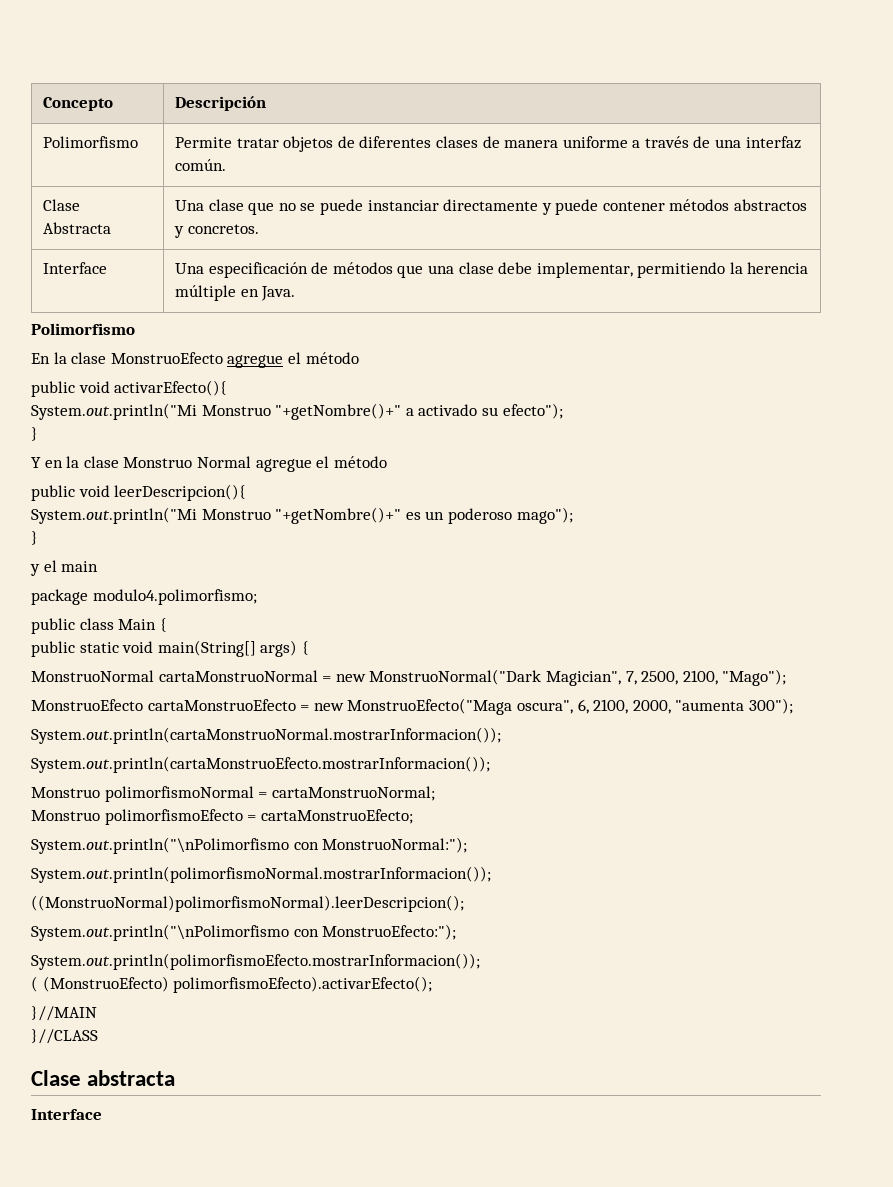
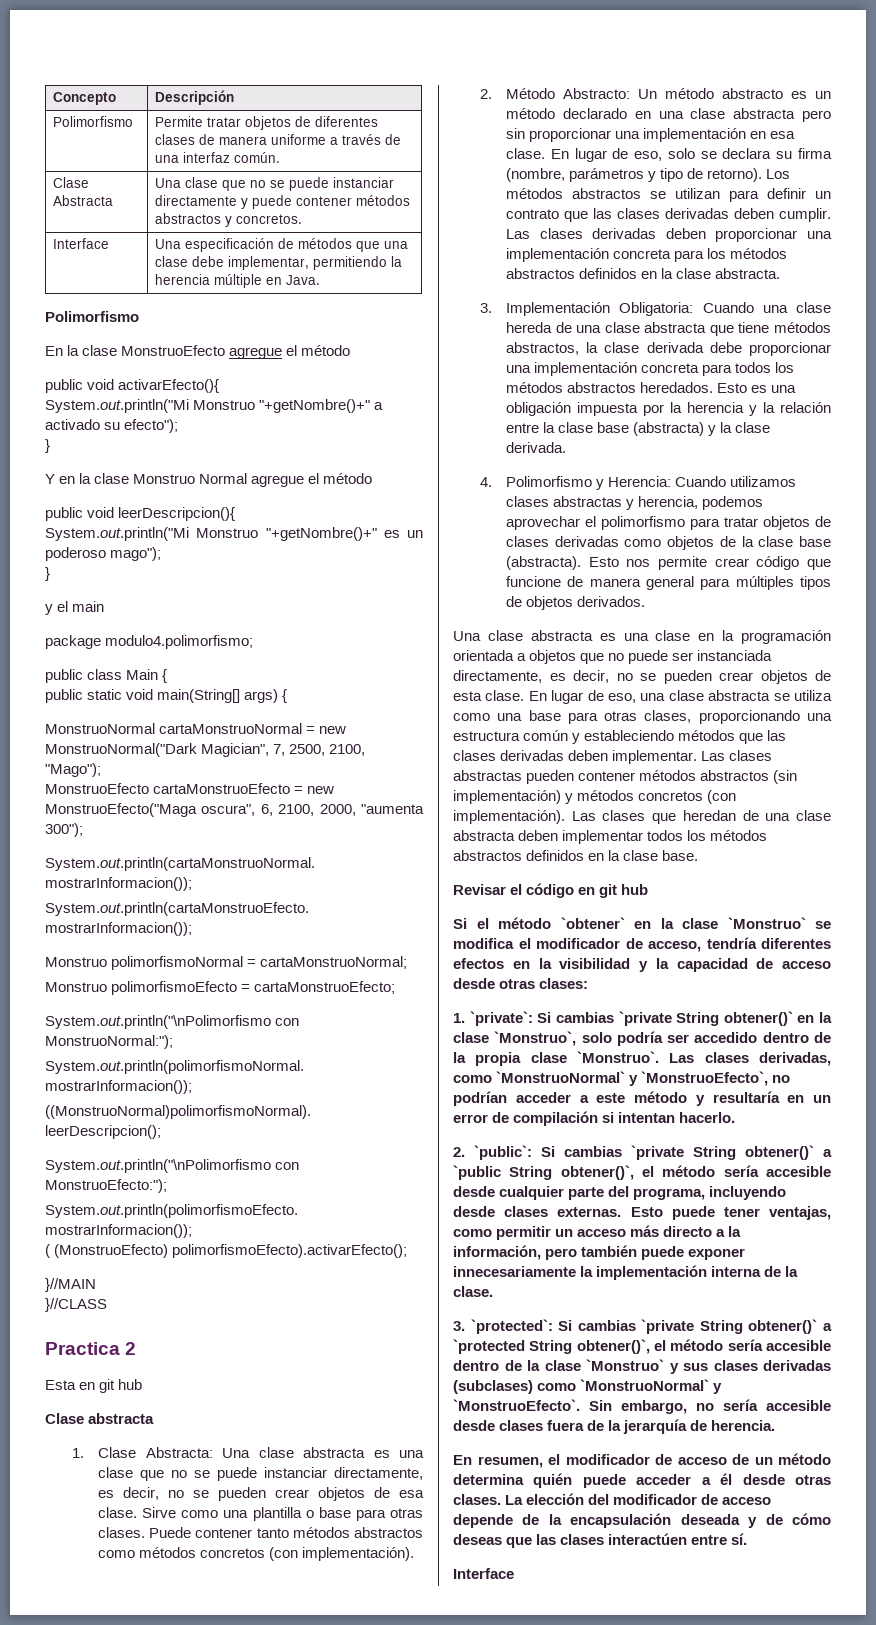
[31,1070,176,1086] Clase abstracta -> [45,1342,137,1355] [45,1379,143,1393] [45,1413,155,1424] [71,1447,424,1458] [98,1467,423,1481] [98,1487,425,1501] [98,1507,424,1521] [98,1527,423,1538] [98,1547,415,1561] [479,88,831,99] [506,108,831,122] [506,128,796,142] [506,148,832,162] [506,168,791,182] [506,188,831,202] [506,208,831,222] [506,228,832,242] [506,248,788,262] [506,268,781,279] [479,302,831,316] [506,322,831,336] [506,342,831,356] [506,362,795,376] [506,382,797,393] [506,402,831,416] [506,422,771,436] [506,442,567,453] [479,476,797,490] [506,496,764,510] [506,516,831,530] [506,536,832,550] [506,556,831,570] [506,576,831,590] [506,596,646,610] [453,630,831,644] [453,650,773,664] [453,670,831,684] [453,690,832,704] [453,710,832,724] [453,730,787,744] [453,750,773,764] [453,770,798,784] [453,790,737,804] [453,810,831,824] [453,830,768,844] [453,850,699,861] [453,883,649,898] [453,917,831,929] [453,937,831,952] [453,958,831,972] [453,978,589,989] [453,1011,832,1026] [453,1031,831,1046] [453,1051,831,1066] [453,1071,791,1086] [453,1091,831,1106] [453,1111,736,1126] [453,1145,832,1160] [453,1165,831,1180] [453,1186,787,1200] [453,1206,832,1220] [453,1225,742,1240] [453,1245,746,1260] [453,1265,799,1280] [453,1286,493,1297] [453,1319,832,1334] [453,1339,831,1354] [453,1359,831,1374] [453,1379,723,1394] [453,1399,831,1414] [453,1419,776,1434] [453,1453,831,1468] [453,1473,832,1488] [453,1493,772,1505] [453,1513,831,1528] [453,1533,748,1548] Practica 2 // Esta en git hub // Clase abstracta // 1. Clase Abstracta: Una clase abstracta es una clase que no se puede instanciar directamente, es decir, no se pueden crear objetos de esa clase. Sirve como una plantilla o base para otras clases. Puede contener tanto métodos abstractos como métodos concretos (con implementación). // 2. Método Abstracto: Un método abstracto es un método declarado en una clase abstracta pero sin proporcionar una implementación en esa clase. En lugar de eso, solo se declara su firma (nombre, parámetros y tipo de retorno). Los métodos abstractos se utilizan para definir un contrato que las clases derivadas deben cumplir. Las clases derivadas deben proporcionar una implementación concreta para los métodos abstractos definidos en la clase abstracta. // 3. Implementación Obligatoria: Cuando una clase hereda de una clase abstracta que tiene métodos abstractos, la clase derivada debe proporcionar una implementación concreta para todos los métodos abstractos heredados. Esto es una obligación impuesta por la herencia y la relación entre la clase base (abstracta) y la clase derivada. // 4. Polimorfismo y Herencia: Cuando utilizamos clases abstractas y herencia, podemos aprovechar el polimorfismo para tratar objetos de clases derivadas como objetos de la clase base (abstracta). Esto nos permite crear código que funcione de manera general para múltiples tipos de objetos derivados. // Una clase abstracta es una clase en la programación orientada a objetos que no puede ser instanciada directamente, es decir, no se pueden crear objetos de esta clase. En lugar de eso, una clase abstracta se utiliza como una base para otras clases, proporcionando una estructura común y estableciendo métodos que las clases derivadas deben implementar. Las clases abstractas pueden contener métodos abstractos (sin implementación) y métodos concretos (con implementación). Las clases que heredan de una clase abstracta deben implementar todos los métodos abstractos definidos en la clase base. // Revisar el código en git hub // Si el método `obtener` en la clase `Monstruo` se modifica el modificador de acceso, tendría diferentes efectos en la visibilidad y la capacidad de acceso desde otras clases: // 1. `private`: Si cambias `private String obtener()` en la clase `Monstruo`, solo podría ser accedido dentro de la propia clase `Monstruo`. Las clases derivadas, como `MonstruoNormal` y `MonstruoEfecto`, no podrían acceder a este método y resultaría en un error de compilación si intentan hacerlo. // 2. `public`: Si cambias `private String obtener()` a `public String obtener()`, el método sería accesible desde cualquier parte del programa, incluyendo desde clases externas. Esto puede tener ventajas, como permitir un acceso más directo a la información, pero también puede exponer innecesariamente la implementación interna de la clase. // 3. `protected`: Si cambias `private String obtener()` a `protected String obtener()`, el método sería accesible dentro de la clase `Monstruo` y sus clases derivadas (subclases) como `MonstruoNormal` y `MonstruoEfecto`. Sin embargo, no sería accesible desde clases fuera de la jerarquía de herencia. // En resumen, el modificador de acceso de un método determina quién puede acceder a él desde otras clases. La elección del modificador de acceso depende de la encapsulación deseada y de cómo deseas que las clases interactúen entre sí.

